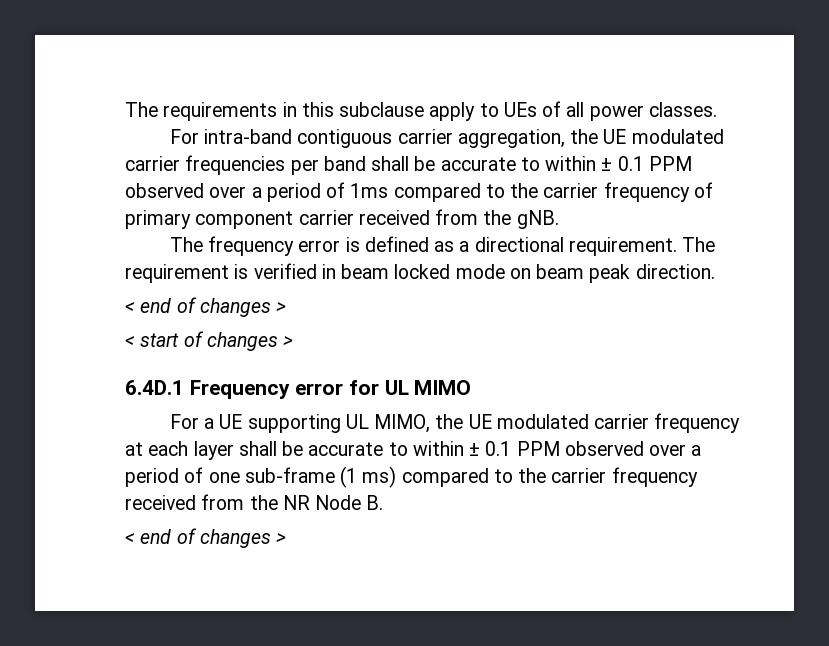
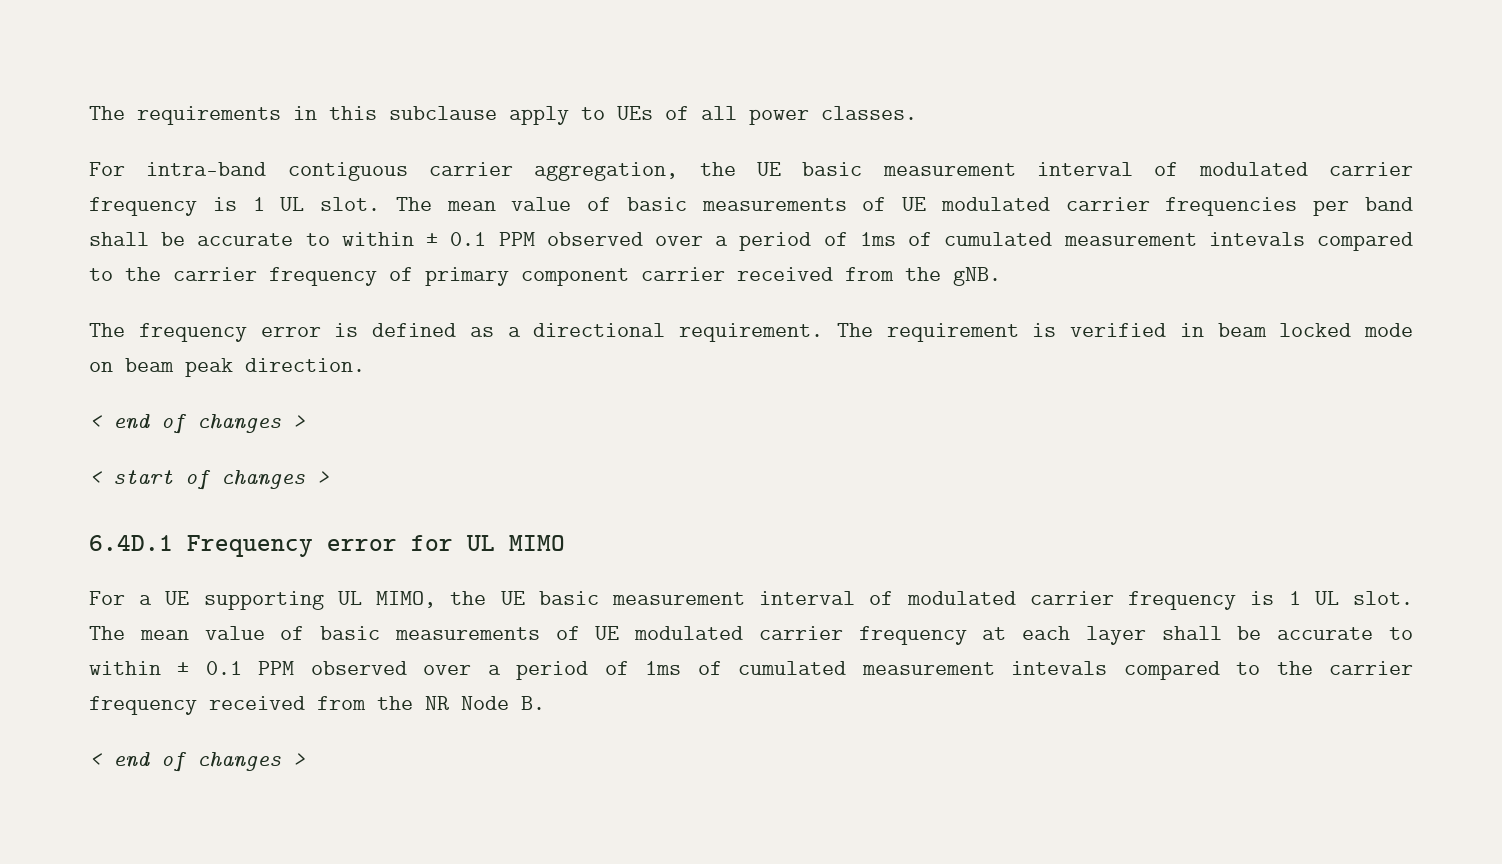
(627, 136) none -> [802,162,1413,176] [89,197,927,216] basic measurement interval of modulated carrier frequency is 1 UL slot. The mean value of basic measurements of UE
(389, 190) none -> [908,232,1305,246] of cumulated measurement intevals
(492, 421) none -> [538,591,1413,610] [89,626,620,640] basic measurement interval of modulated carrier frequency is 1 UL slot. The mean value of basic measurements of UE
[208,466,397,488] one sub-frame (1 ms) -> [645,661,1108,675] 1ms of cumulated measurement intevals

